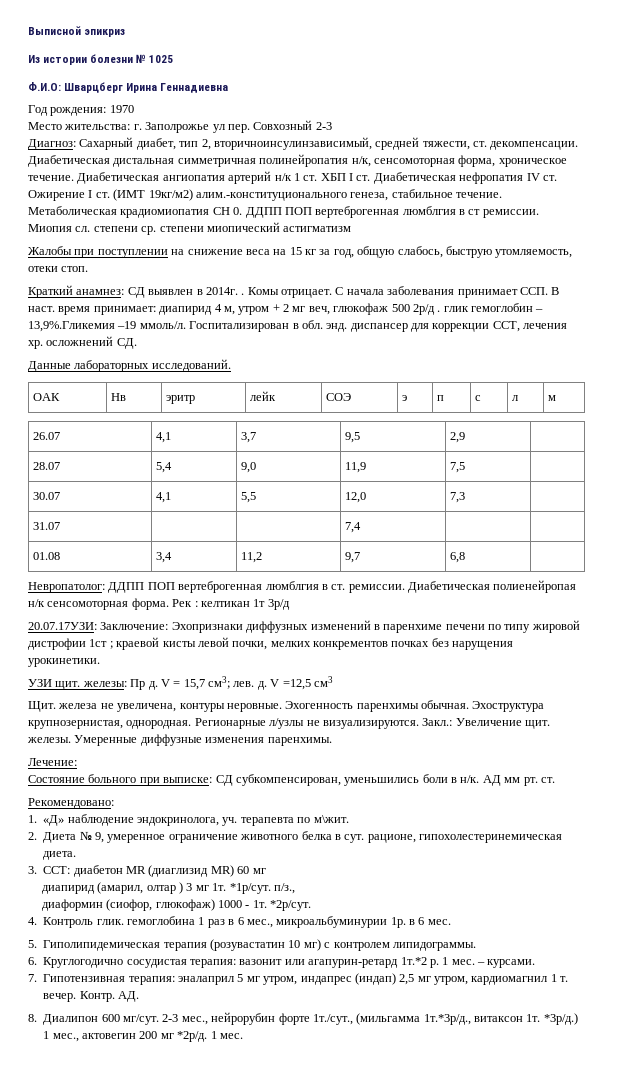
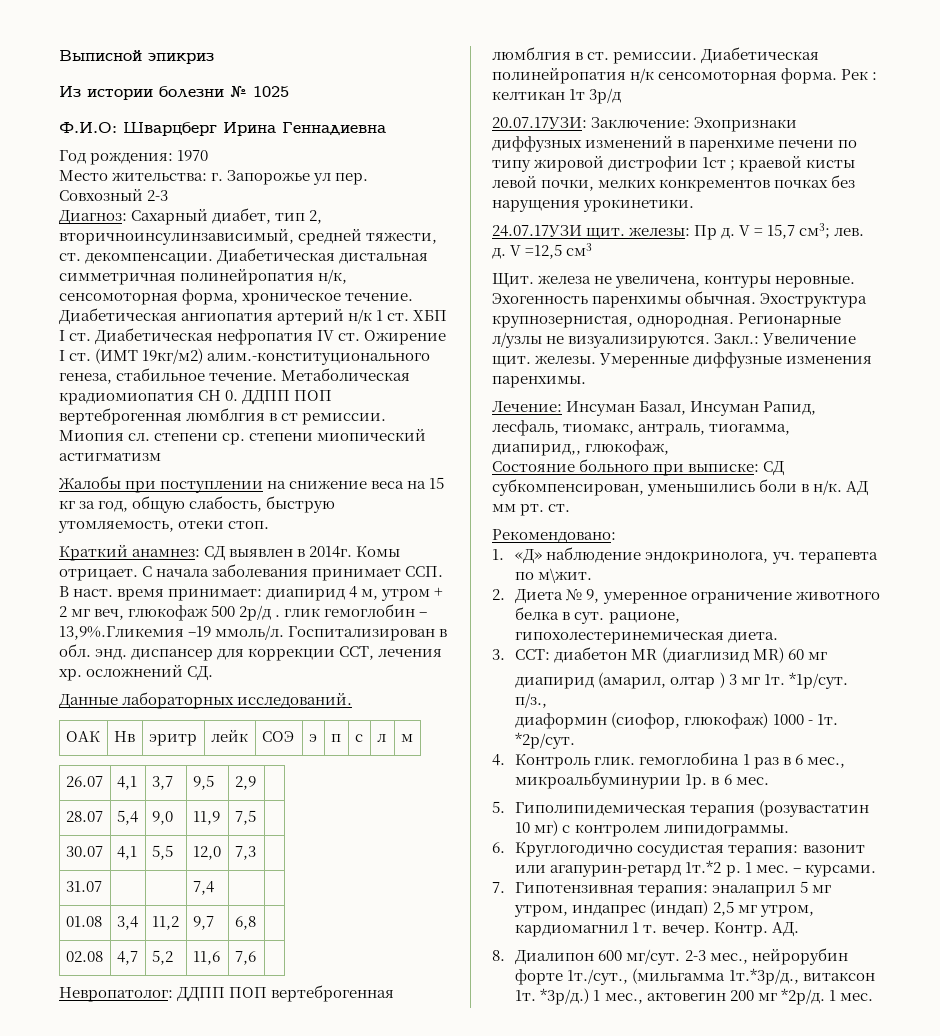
[145,122,210,133] Заполрожье -> [227,170,311,185] Запорожье
[397,246,443,258] слабось, -> [189,496,263,512] слабость,
[241,293,245,295] . -> (353, 552) none
(466, 557) none -> [65,951,103,962] [116,951,138,965] [151,950,173,965] [192,951,220,965] [234,951,256,965] // 02.08 | 4,7 | 5,2 | 11,6 | 7,6 |
[493,580,577,593] полиенейропая -> [492,67,626,84] полинейропатия
[28,679,52,687] УЗИ -> [492,225,582,237] 24.07.17УЗИ
(77, 762) none -> [566,401,817,416] [492,420,791,436] [492,440,670,456] Инсуман Базал, Инсуман Рапид, лесфаль, тиомакс, антраль, тиогамма, диапирид,, глюкофаж,

